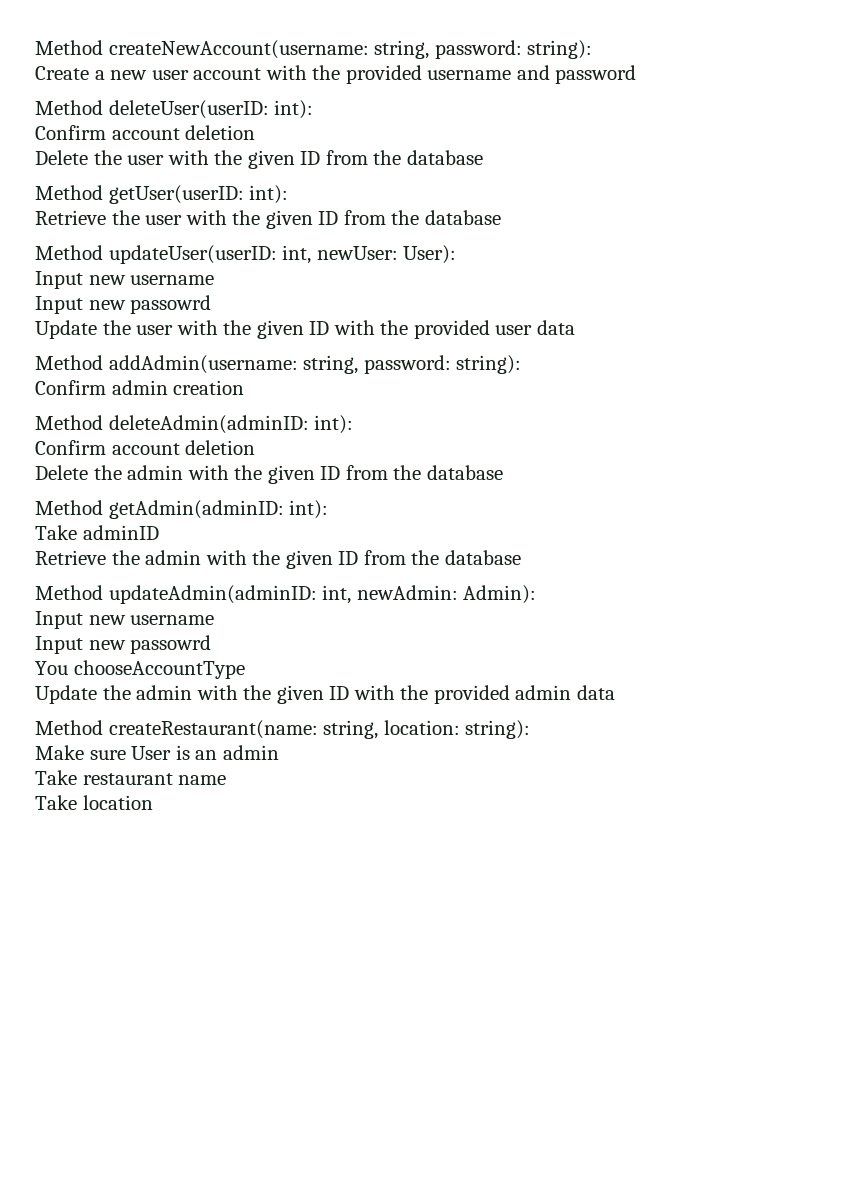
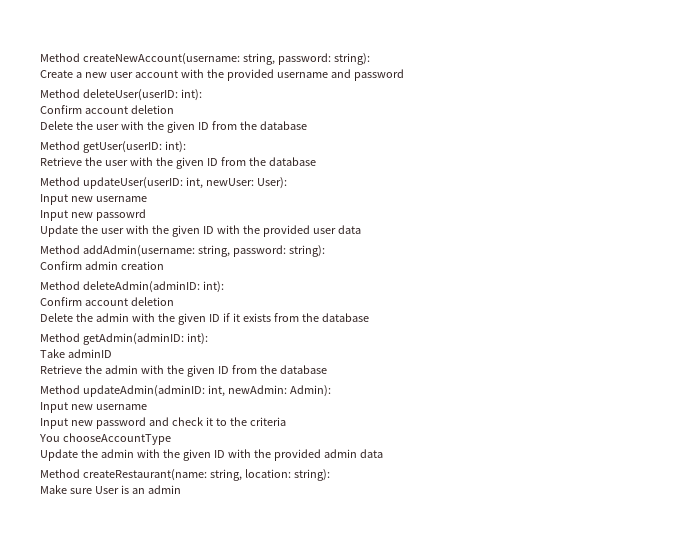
(341, 473) none -> [222,313,271,322] if it exists
[130,635,212,654] passowrd -> [95,417,286,429] password and check it to the criteria
[35,770,227,785] [35,795,153,810] // Take restaurant name // Take location -> (181, 489) none

